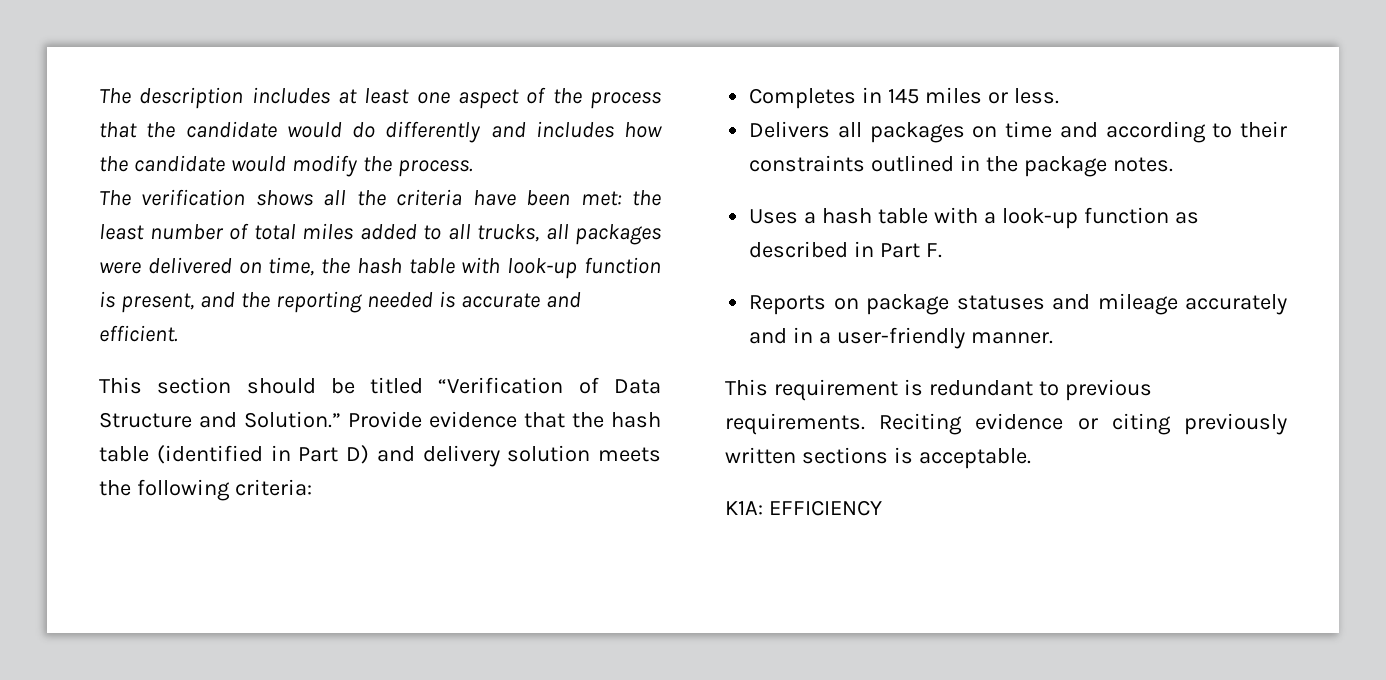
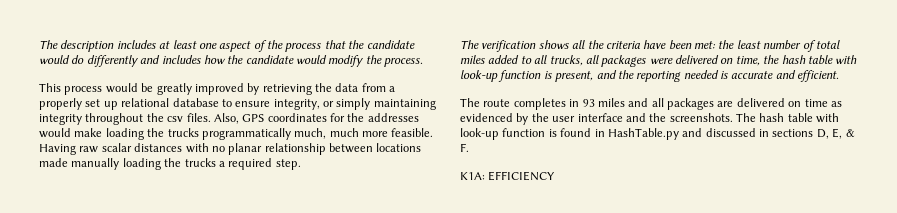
(473, 168) none -> [39,83,396,95] [39,98,436,110] [39,113,419,125] [39,128,434,140] [39,143,422,155] [39,158,301,170] // This process would be greatly improved by retrieving the data from a properly set up relational database to ensure integrity, or simply maintaining integrity throughout the csv files. Also, GPS coordinates for the addresses would make loading the trucks programmatically much, much more feasible. Having raw scalar distances with no planar relationship between locations made manually loading the trucks a required step.
[99,377,661,394] [99,411,661,428] [99,445,661,467] [99,479,312,501] [749,87,1059,109] [749,121,1287,143] [749,155,1173,177] [749,207,1199,229] [749,241,943,258] [749,293,1287,315] [749,327,1053,349] [725,379,1152,401] [725,413,1287,435] [725,447,1031,469] This section should be titled “Verification of Data Structure and Solution.” Provide evidence that the hash table (identified in Part D) and delivery solution meets the following criteria: // Completes in 145 miles or less. // Delivers all packages on time and according to their constraints outlined in the package notes. // Uses a hash table with a look-up function as described in Part F. // Reports on package statuses and mileage accurately and in a user-friendly manner. // This requirement is redundant to previous requirements. Reciting evidence or citing previously written sections is acceptable. -> [460,98,842,110] [460,113,840,125] [460,128,855,140] [460,143,469,152] The route completes in 93 miles and all packages are delivered on time as evidenced by the user interface and the screenshots. The hash table with look-up function is found in HashTable.py and discussed in sections D, E, & F.

